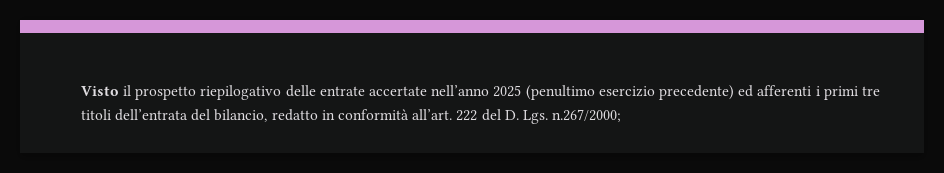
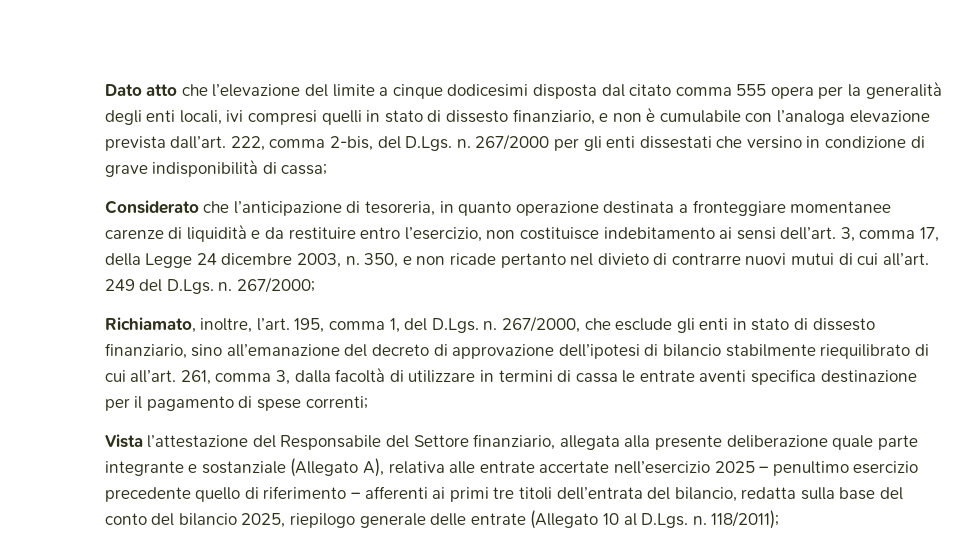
[80,85,820,100] Visto il prospetto riepilogativo delle entrate accertate nell’anno 2025 (penultimo esercizio precedente) ed afferenti i -> [104,81,942,99] [104,107,930,125] [104,134,925,151] [104,159,328,177] [104,200,892,216] [104,224,940,242] [104,253,929,268] [104,277,315,294] [104,316,875,333] [104,343,929,359] [104,367,917,385] [104,396,368,411] [104,434,918,450] [104,458,919,477] [104,486,446,502] Dato atto che l’elevazione del limite a cinque dodicesimi disposta dal citato comma 555 opera per la generalità degli enti locali, ivi compresi quelli in stato di dissesto finanziario, e non è cumulabile con l’analoga elevazione prevista dall’art. 222, comma 2-bis, del D.Lgs. n. 267/2000 per gli enti dissestati che versino in condizione di grave indisponibilità di cassa; // Considerato che l’anticipazione di tesoreria, in quanto operazione destinata a fronteggiare momentanee carenze di liquidità e da restituire entro l’esercizio, non costituisce indebitamento ai sensi dell’art. 3, comma 17, della Legge 24 dicembre 2003, n. 350, e non ricade pertanto nel divieto di contrarre nuovi mutui di cui all’art. 249 del D.Lgs. n. 267/2000; // Richiamato, inoltre, l’art. 195, comma 1, del D.Lgs. n. 267/2000, che esclude gli enti in stato di dissesto finanziario, sino all’emanazione del decreto di approvazione dell’ipotesi di bilancio stabilmente riequilibrato di cui all’art. 261, comma 3, dalla facoltà di utilizzare in termini di cassa le entrate aventi specifica destinazione per il pagamento di spese correnti; // Vista l’attestazione del Responsabile del Settore finanziario, allegata alla presente deliberazione quale parte integrante e sostanziale (Allegato A), relativa alle entrate accertate nell’esercizio 2025 – penultimo esercizio precedente quello di riferimento – afferenti ai
[271,109,622,124] redatto in conformità all’art. 222 del D. Lgs. n.267/2000; -> [741,487,904,500] [104,510,780,529] redatta sulla base del conto del bilancio 2025, riepilogo generale delle entrate (Allegato 10 al D.Lgs. n. 118/2011);

